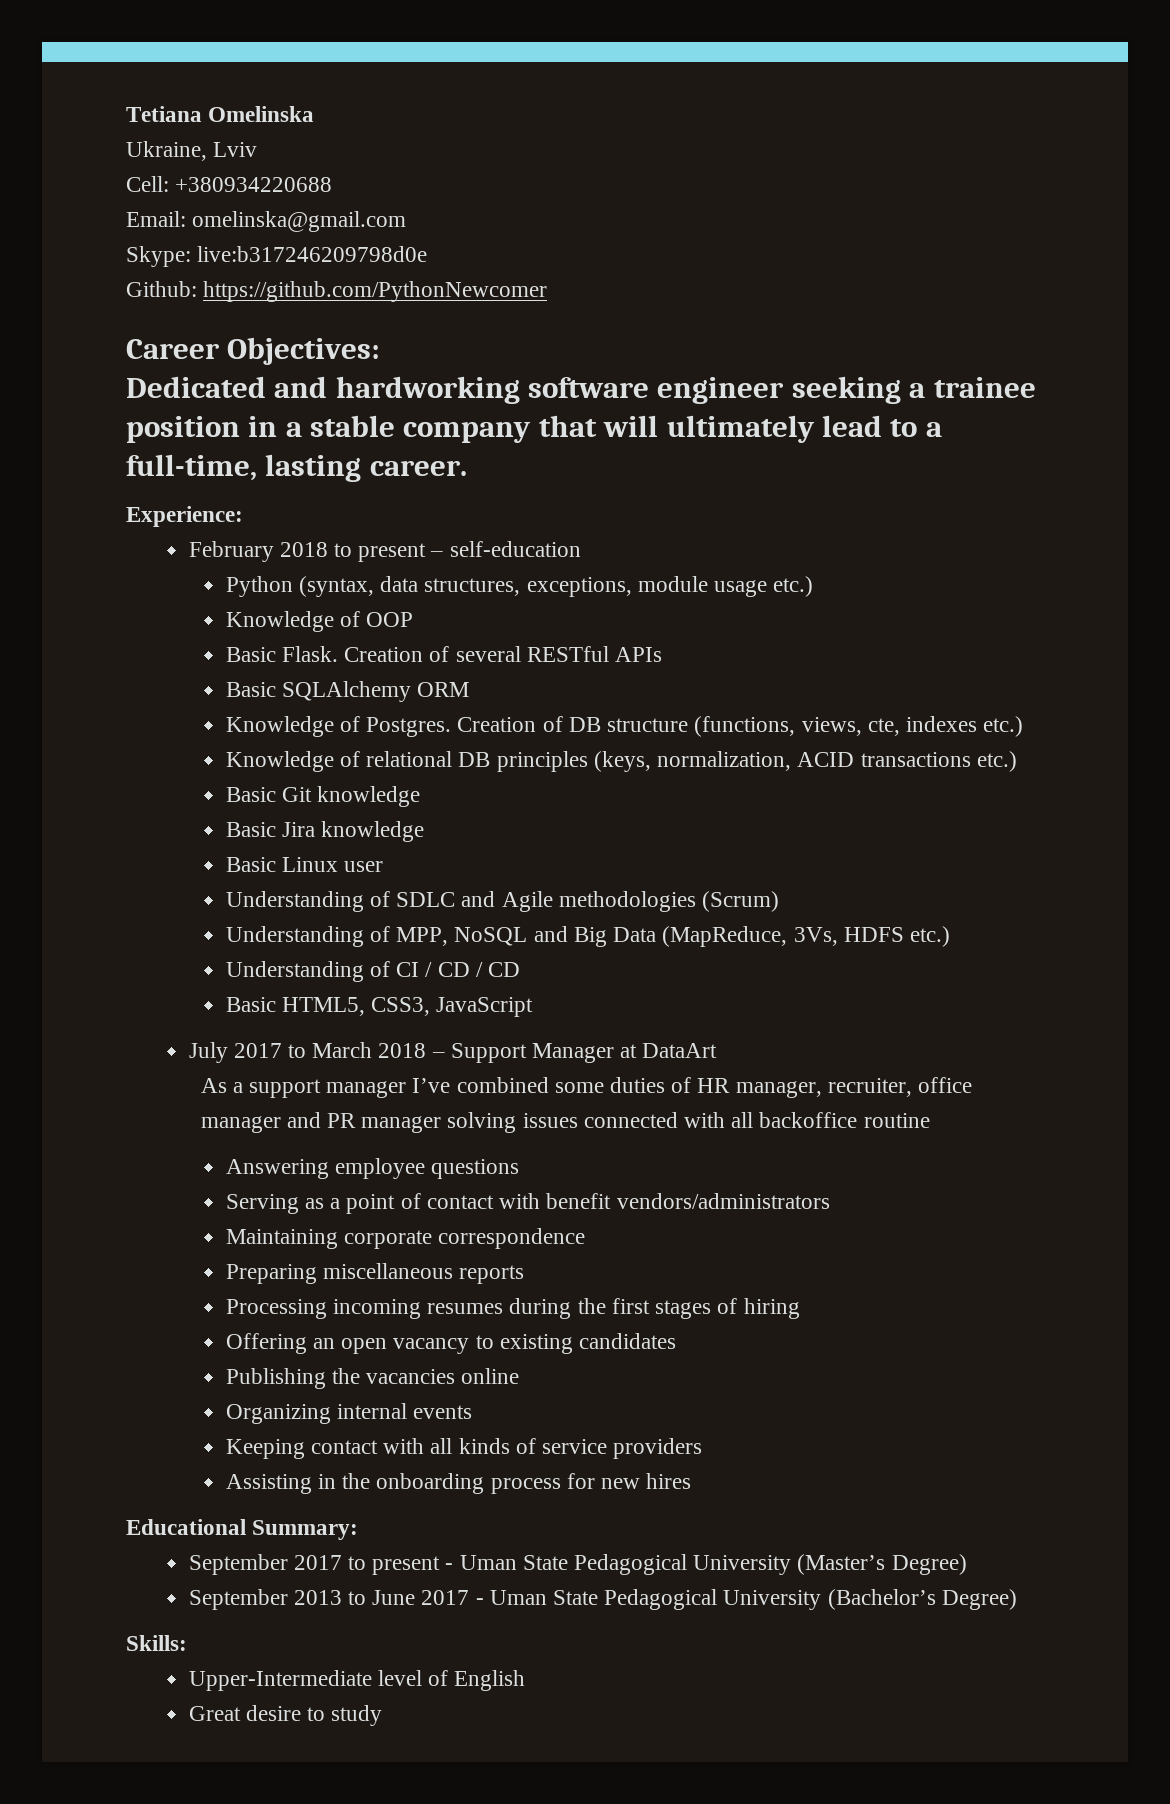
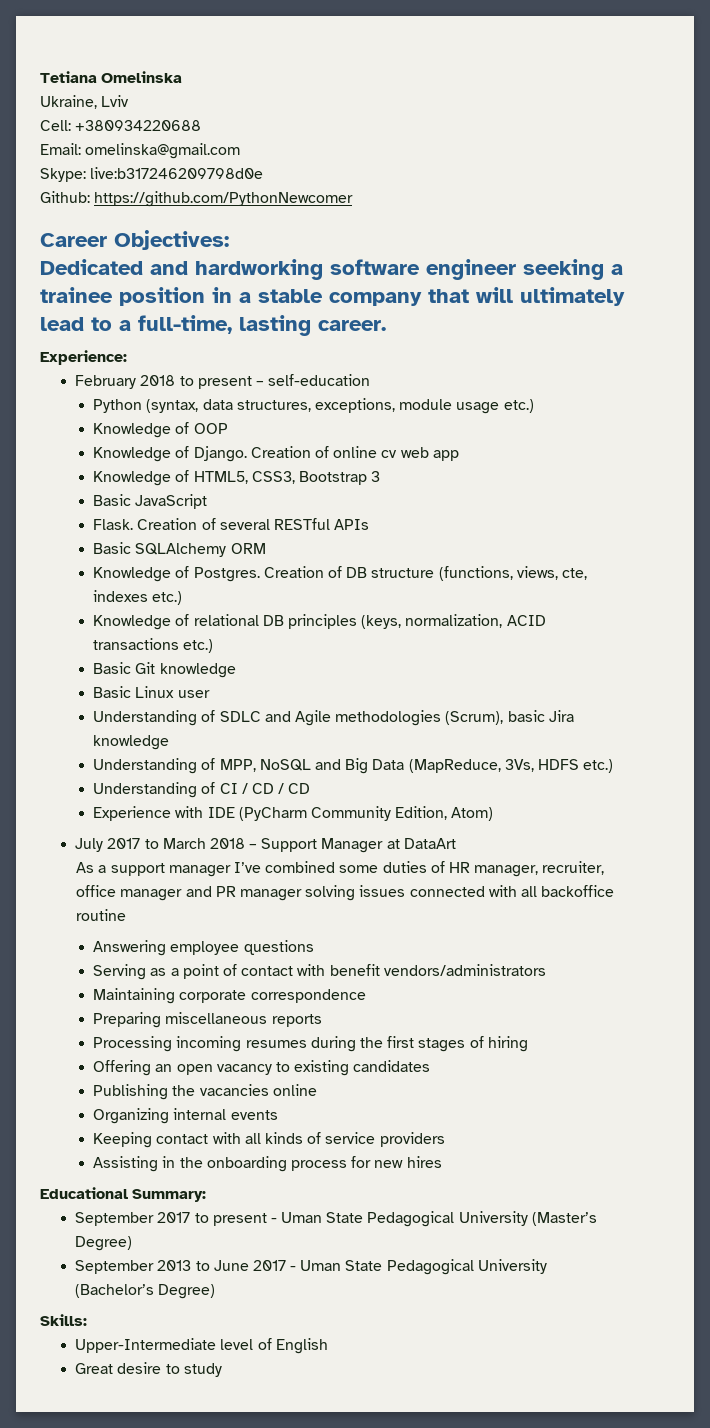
[225,647,276,662] // Basic -> [93,446,459,462] [93,470,381,486] [93,494,208,509] // Knowledge of Django. Creation of online cv web app // Knowledge of HTML5, CSS3, Bootstrap 3 // Basic JavaScript //
[225,821,425,842] // Basic Jira knowledge -> (236, 670) none
[702,891,780,912] (Scrum) -> [445,710,574,725] [93,735,170,750] (Scrum), basic Jira knowledge
[225,997,534,1017] Basic HTML5, CSS3, JavaScript -> [93,806,494,821] Experience with IDE (PyCharm Community Edition, Atom)

